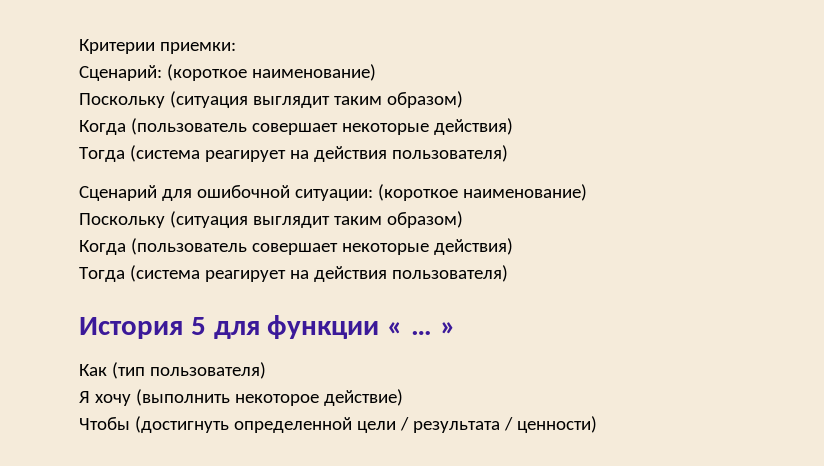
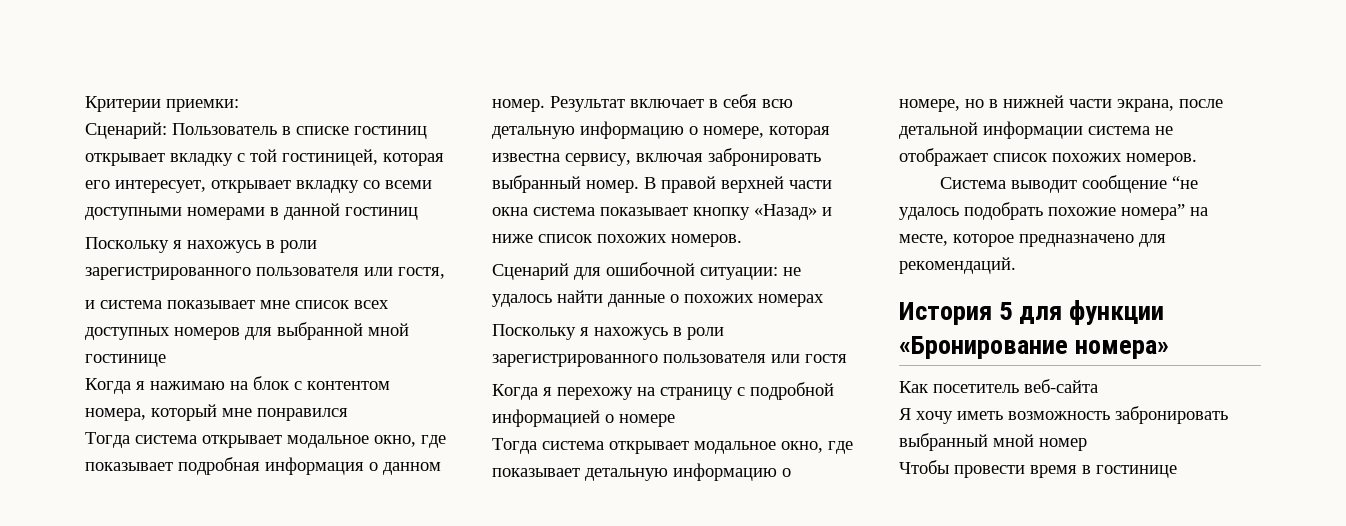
[166,64,376,81] [79,91,463,108] [79,118,513,135] [79,145,508,162] [79,184,587,201] [79,211,463,228] [79,238,513,255] [79,265,508,282] (короткое наименование) // Поскольку (ситуация выглядит таким образом) // Когда (пользователь совершает некоторые действия) // Тогда (система реагирует на действия пользователя) // Сценарий для ошибочной ситуации: (короткое наименование) // Поскольку (ситуация выглядит таким образом) // Когда (пользователь совершает некоторые действия) // Тогда (система реагирует на действия пользователя) -> [172,123,427,139] [85,149,444,166] [85,180,432,193] [85,203,418,220] [85,237,317,253] [85,267,445,280] [85,300,389,309] [85,322,409,340] [85,354,166,367] [85,376,390,394] [85,404,348,421] [85,432,446,448] [85,457,441,475] [492,94,793,112] [492,121,830,139] [492,148,821,166] [492,175,832,193] [492,204,832,220] [492,234,742,247] [492,262,801,280] [492,290,824,307] [492,324,724,340] [492,354,847,367] [492,382,834,400] [492,409,675,427] [492,438,853,454] [492,463,791,481] [899,95,1223,112] [899,121,1173,139] [899,148,1197,166] [940,175,1199,193] [899,202,1208,220] [899,234,1166,247] [899,257,1016,274] Пользователь в списке гостиниц открывает вкладку с той гостиницей, которая его интересует, открывает вкладку со всеми доступными номерами в данной гостиниц // Поскольку я нахожусь в роли зарегистрированного пользователя или гостя, // и система показывает мне список всех доступных номеров для выбранной мной гостинице // Когда я нажимаю на блок с контентом номера, который мне понравился // Тогда система открывает модальное окно, где показывает подробная информация о данном номер. Результат включает в себя всю детальную информацию о номере, которая известна сервису, включая забронировать выбранный номер. В правой верхней части окна система показывает кнопку «Назад» и ниже список похожих номеров. // Сценарий для ошибочной ситуации: не удалось найти данные о похожих номерах // Поскольку я нахожусь в роли зарегистрированного пользователя или гостя // Когда я перехожу на страницу с подробной информацией о номере // Тогда система открывает модальное окно, где показывает детальную информацию о номере, но в нижней части экрана, после детальной информации система не отображает список похожих номеров. // Система выводит сообщение “не удалось подобрать похожие номера” на месте, которое предназначено для рекомендаций.
[387,322,456,335] « … » -> [899,336,1170,359] «Бронирование номера»
[111,362,266,379] (тип пользователя) -> [933,379,1098,393] посетитель веб-сайта
[135,389,403,406] [79,416,597,433] (выполнить некоторое действие) // Чтобы (достигнуть определенной цели / результата / ценности) -> [957,406,1228,424] [899,433,1087,451] [899,460,1177,478] иметь возможность забронировать выбранный мной номер // Чтобы провести время в гостинице

